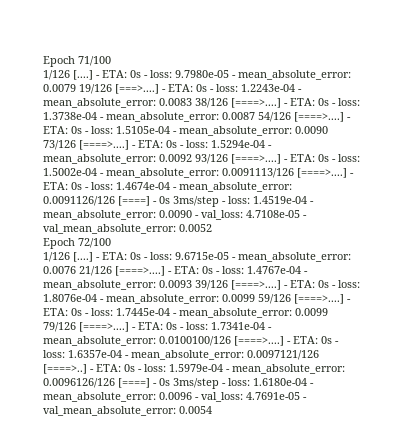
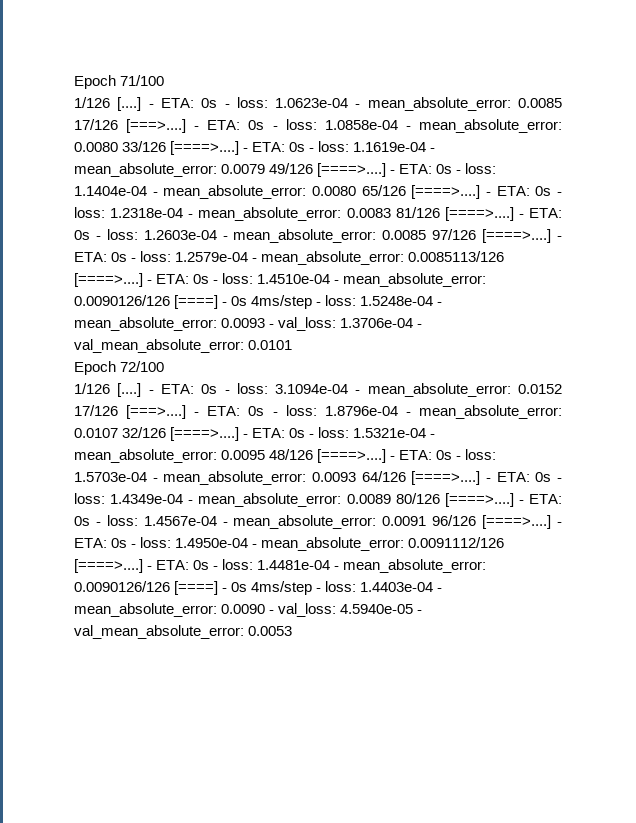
[175,70,351,80] [43,84,302,94] [43,98,360,108] [43,112,351,122] [43,126,328,136] [43,140,272,150] [43,154,360,164] [43,168,354,178] [43,182,292,192] [43,196,314,207] [43,210,307,220] [43,224,212,234] 9.7980e-05 - mean_absolute_error: 0.0079 19/126 [===>....] - ETA: 0s - loss: 1.2243e-04 - mean_absolute_error: 0.0083 38/126 [====>....] - ETA: 0s - loss: 1.3738e-04 - mean_absolute_error: 0.0087 54/126 [====>....] - ETA: 0s - loss: 1.5105e-04 - mean_absolute_error: 0.0090 73/126 [====>....] - ETA: 0s - loss: 1.5294e-04 - mean_absolute_error: 0.0092 93/126 [====>....] - ETA: 0s - loss: 1.5002e-04 - mean_absolute_error: 0.0091113/126 [====>....] - ETA: 0s - loss: 1.4674e-04 - mean_absolute_error: 0.0091126/126 [====] - 0s 3ms/step - loss: 1.4519e-04 - mean_absolute_error: 0.0090 - val_loss: 4.7108e-05 - val_mean_absolute_error: 0.0052 -> [275,97,562,111] [74,119,562,133] [74,141,436,155] [74,163,497,177] [74,185,563,199] [74,207,562,221] [74,229,563,243] [74,251,505,265] [74,273,487,287] [74,295,443,309] [74,317,423,331] [74,339,293,353] 1.0623e-04 - mean_absolute_error: 0.0085 17/126 [===>....] - ETA: 0s - loss: 1.0858e-04 - mean_absolute_error: 0.0080 33/126 [====>....] - ETA: 0s - loss: 1.1619e-04 - mean_absolute_error: 0.0079 49/126 [====>....] - ETA: 0s - loss: 1.1404e-04 - mean_absolute_error: 0.0080 65/126 [====>....] - ETA: 0s - loss: 1.2318e-04 - mean_absolute_error: 0.0083 81/126 [====>....] - ETA: 0s - loss: 1.2603e-04 - mean_absolute_error: 0.0085 97/126 [====>....] - ETA: 0s - loss: 1.2579e-04 - mean_absolute_error: 0.0085113/126 [====>....] - ETA: 0s - loss: 1.4510e-04 - mean_absolute_error: 0.0090126/126 [====] - 0s 4ms/step - loss: 1.5248e-04 - mean_absolute_error: 0.0093 - val_loss: 1.3706e-04 - val_mean_absolute_error: 0.0101
[175,252,351,262] [43,266,308,276] [43,280,360,290] [43,294,351,304] [43,308,328,318] [43,322,272,332] [43,336,339,346] [43,350,319,360] [43,364,345,374] [43,378,314,389] [43,392,307,402] [43,406,212,416] 9.6715e-05 - mean_absolute_error: 0.0076 21/126 [====>....] - ETA: 0s - loss: 1.4767e-04 - mean_absolute_error: 0.0093 39/126 [====>....] - ETA: 0s - loss: 1.8076e-04 - mean_absolute_error: 0.0099 59/126 [====>....] - ETA: 0s - loss: 1.7445e-04 - mean_absolute_error: 0.0099 79/126 [====>....] - ETA: 0s - loss: 1.7341e-04 - mean_absolute_error: 0.0100100/126 [====>....] - ETA: 0s - loss: 1.6357e-04 - mean_absolute_error: 0.0097121/126 [====>..] - ETA: 0s - loss: 1.5979e-04 - mean_absolute_error: 0.0096126/126 [====] - 0s 3ms/step - loss: 1.6180e-04 - mean_absolute_error: 0.0096 - val_loss: 4.7691e-05 - val_mean_absolute_error: 0.0054 -> [275,383,562,397] [74,405,562,419] [74,427,436,441] [74,449,497,463] [74,471,563,485] [74,493,562,507] [74,515,563,529] [74,537,505,551] [74,559,487,573] [74,581,443,595] [74,603,423,617] [74,625,293,639] 3.1094e-04 - mean_absolute_error: 0.0152 17/126 [===>....] - ETA: 0s - loss: 1.8796e-04 - mean_absolute_error: 0.0107 32/126 [====>....] - ETA: 0s - loss: 1.5321e-04 - mean_absolute_error: 0.0095 48/126 [====>....] - ETA: 0s - loss: 1.5703e-04 - mean_absolute_error: 0.0093 64/126 [====>....] - ETA: 0s - loss: 1.4349e-04 - mean_absolute_error: 0.0089 80/126 [====>....] - ETA: 0s - loss: 1.4567e-04 - mean_absolute_error: 0.0091 96/126 [====>....] - ETA: 0s - loss: 1.4950e-04 - mean_absolute_error: 0.0091112/126 [====>....] - ETA: 0s - loss: 1.4481e-04 - mean_absolute_error: 0.0090126/126 [====] - 0s 4ms/step - loss: 1.4403e-04 - mean_absolute_error: 0.0090 - val_loss: 4.5940e-05 - val_mean_absolute_error: 0.0053

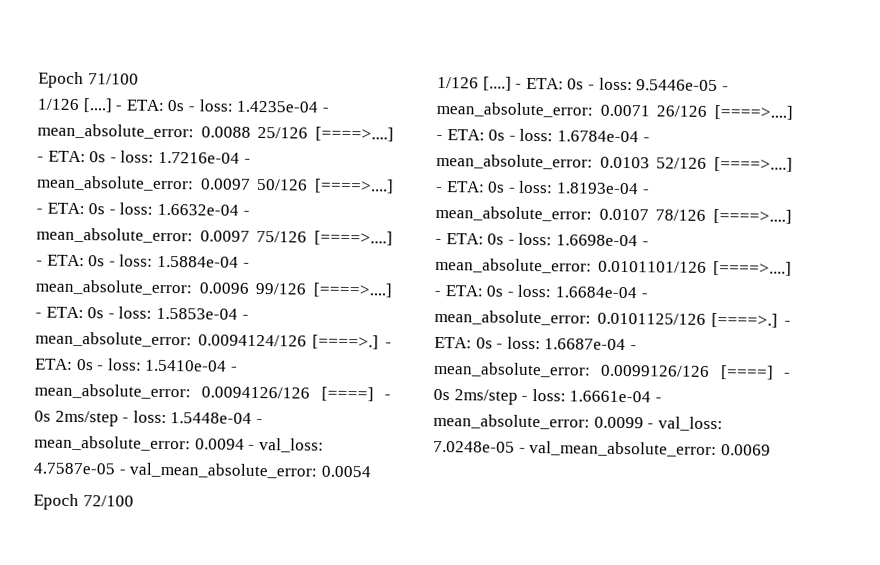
[275,97,562,111] [74,119,562,133] [74,141,436,155] [74,163,497,177] [74,185,563,199] [74,207,562,221] [74,229,563,243] [74,251,505,265] [74,273,487,287] [74,295,443,309] [74,317,423,331] [74,339,293,353] 1.0623e-04 - mean_absolute_error: 0.0085 17/126 [===>....] - ETA: 0s - loss: 1.0858e-04 - mean_absolute_error: 0.0080 33/126 [====>....] - ETA: 0s - loss: 1.1619e-04 - mean_absolute_error: 0.0079 49/126 [====>....] - ETA: 0s - loss: 1.1404e-04 - mean_absolute_error: 0.0080 65/126 [====>....] - ETA: 0s - loss: 1.2318e-04 - mean_absolute_error: 0.0083 81/126 [====>....] - ETA: 0s - loss: 1.2603e-04 - mean_absolute_error: 0.0085 97/126 [====>....] - ETA: 0s - loss: 1.2579e-04 - mean_absolute_error: 0.0085113/126 [====>....] - ETA: 0s - loss: 1.4510e-04 - mean_absolute_error: 0.0090126/126 [====] - 0s 4ms/step - loss: 1.5248e-04 - mean_absolute_error: 0.0093 - val_loss: 1.3706e-04 - val_mean_absolute_error: 0.0101 -> [236,100,329,113] [37,123,395,142] [37,150,251,164] [36,175,395,194] [36,202,250,216] [36,227,394,246] [36,254,250,268] [35,279,393,298] [35,306,249,320] [35,331,393,350] [35,358,238,372] [34,383,391,402] [34,410,263,427] [34,435,324,453] [33,462,371,479] 1.4235e-04 - mean_absolute_error: 0.0088 25/126 [====>....] - ETA: 0s - loss: 1.7216e-04 - mean_absolute_error: 0.0097 50/126 [====>....] - ETA: 0s - loss: 1.6632e-04 - mean_absolute_error: 0.0097 75/126 [====>....] - ETA: 0s - loss: 1.5884e-04 - mean_absolute_error: 0.0096 99/126 [====>....] - ETA: 0s - loss: 1.5853e-04 - mean_absolute_error: 0.0094124/126 [====>.] - ETA: 0s - loss: 1.5410e-04 - mean_absolute_error: 0.0094126/126 [====] - 0s 2ms/step - loss: 1.5448e-04 - mean_absolute_error: 0.0094 - val_loss: 4.7587e-05 - val_mean_absolute_error: 0.0054
[275,383,562,397] [74,405,562,419] [74,427,436,441] [74,449,497,463] [74,471,563,485] [74,493,562,507] [74,515,563,529] [74,537,505,551] [74,559,487,573] [74,581,443,595] [74,603,423,617] [74,625,293,639] 3.1094e-04 - mean_absolute_error: 0.0152 17/126 [===>....] - ETA: 0s - loss: 1.8796e-04 - mean_absolute_error: 0.0107 32/126 [====>....] - ETA: 0s - loss: 1.5321e-04 - mean_absolute_error: 0.0095 48/126 [====>....] - ETA: 0s - loss: 1.5703e-04 - mean_absolute_error: 0.0093 64/126 [====>....] - ETA: 0s - loss: 1.4349e-04 - mean_absolute_error: 0.0089 80/126 [====>....] - ETA: 0s - loss: 1.4567e-04 - mean_absolute_error: 0.0091 96/126 [====>....] - ETA: 0s - loss: 1.4950e-04 - mean_absolute_error: 0.0091112/126 [====>....] - ETA: 0s - loss: 1.4481e-04 - mean_absolute_error: 0.0090126/126 [====] - 0s 4ms/step - loss: 1.4403e-04 - mean_absolute_error: 0.0090 - val_loss: 4.5940e-05 - val_mean_absolute_error: 0.0053 -> [636,79,729,92] [436,101,793,120] [436,128,650,143] [436,153,793,172] [435,180,650,195] [435,205,792,224] [435,232,649,247] [435,257,792,276] [434,284,648,299] [434,309,791,328] [434,336,637,351] [433,361,791,380] [433,388,662,405] [433,413,723,432] [433,440,771,458] 9.5446e-05 - mean_absolute_error: 0.0071 26/126 [====>....] - ETA: 0s - loss: 1.6784e-04 - mean_absolute_error: 0.0103 52/126 [====>....] - ETA: 0s - loss: 1.8193e-04 - mean_absolute_error: 0.0107 78/126 [====>....] - ETA: 0s - loss: 1.6698e-04 - mean_absolute_error: 0.0101101/126 [====>....] - ETA: 0s - loss: 1.6684e-04 - mean_absolute_error: 0.0101125/126 [====>.] - ETA: 0s - loss: 1.6687e-04 - mean_absolute_error: 0.0099126/126 [====] - 0s 2ms/step - loss: 1.6661e-04 - mean_absolute_error: 0.0099 - val_loss: 7.0248e-05 - val_mean_absolute_error: 0.0069

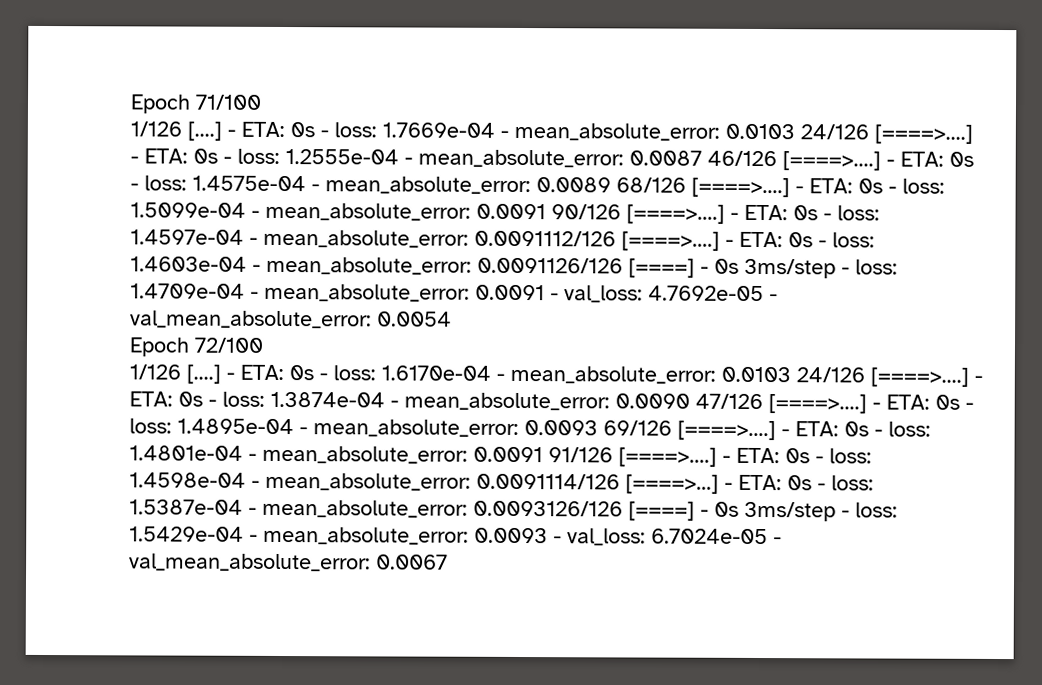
[236,100,329,113] [37,123,395,142] [37,150,251,164] [36,175,395,194] [36,202,250,216] [36,227,394,246] [36,254,250,268] [35,279,393,298] [35,306,249,320] [35,331,393,350] [35,358,238,372] [34,383,391,402] [34,410,263,427] [34,435,324,453] [33,462,115,475] 1.4235e-04 - mean_absolute_error: 0.0088 25/126 [====>....] - ETA: 0s - loss: 1.7216e-04 - mean_absolute_error: 0.0097 50/126 [====>....] - ETA: 0s - loss: 1.6632e-04 - mean_absolute_error: 0.0097 75/126 [====>....] - ETA: 0s - loss: 1.5884e-04 - mean_absolute_error: 0.0096 99/126 [====>....] - ETA: 0s - loss: 1.5853e-04 - mean_absolute_error: 0.0094124/126 [====>.] - ETA: 0s - loss: 1.5410e-04 - mean_absolute_error: 0.0094126/126 [====] - 0s 2ms/step - loss: 1.5448e-04 - mean_absolute_error: 0.0094 - val_loss: 4.7587e-05 -> [382,122,973,144] [130,148,974,171] [130,175,945,198] [130,202,880,224] [130,229,875,251] [130,256,898,279] [130,283,764,303] 1.7669e-04 - mean_absolute_error: 0.0103 24/126 [====>....] - ETA: 0s - loss: 1.2555e-04 - mean_absolute_error: 0.0087 46/126 [====>....] - ETA: 0s - loss: 1.4575e-04 - mean_absolute_error: 0.0089 68/126 [====>....] - ETA: 0s - loss: 1.5099e-04 - mean_absolute_error: 0.0091 90/126 [====>....] - ETA: 0s - loss: 1.4597e-04 - mean_absolute_error: 0.0091112/126 [====>....] - ETA: 0s - loss: 1.4603e-04 - mean_absolute_error: 0.0091126/126 [====] - 0s 3ms/step - loss: 1.4709e-04 - mean_absolute_error: 0.0091 - val_loss: 4.7692e-05
[636,79,729,92] [436,101,793,120] [436,128,650,143] [436,153,793,172] [435,180,650,195] [435,205,792,224] [435,232,649,247] [435,257,792,276] [434,284,648,299] [434,309,791,328] [434,336,637,351] [433,361,791,380] [433,388,662,405] [433,413,723,432] [433,440,771,458] 9.5446e-05 - mean_absolute_error: 0.0071 26/126 [====>....] - ETA: 0s - loss: 1.6784e-04 - mean_absolute_error: 0.0103 52/126 [====>....] - ETA: 0s - loss: 1.8193e-04 - mean_absolute_error: 0.0107 78/126 [====>....] - ETA: 0s - loss: 1.6698e-04 - mean_absolute_error: 0.0101101/126 [====>....] - ETA: 0s - loss: 1.6684e-04 - mean_absolute_error: 0.0101125/126 [====>.] - ETA: 0s - loss: 1.6687e-04 - mean_absolute_error: 0.0099126/126 [====] - 0s 2ms/step - loss: 1.6661e-04 - mean_absolute_error: 0.0099 - val_loss: 7.0248e-05 - val_mean_absolute_error: 0.0069 -> [381,365,983,387] [129,391,974,414] [129,418,931,441] [129,445,872,467] [129,472,874,494] [129,499,898,522] [129,526,782,546] [129,553,448,572] 1.6170e-04 - mean_absolute_error: 0.0103 24/126 [====>....] - ETA: 0s - loss: 1.3874e-04 - mean_absolute_error: 0.0090 47/126 [====>....] - ETA: 0s - loss: 1.4895e-04 - mean_absolute_error: 0.0093 69/126 [====>....] - ETA: 0s - loss: 1.4801e-04 - mean_absolute_error: 0.0091 91/126 [====>....] - ETA: 0s - loss: 1.4598e-04 - mean_absolute_error: 0.0091114/126 [====>...] - ETA: 0s - loss: 1.5387e-04 - mean_absolute_error: 0.0093126/126 [====] - 0s 3ms/step - loss: 1.5429e-04 - mean_absolute_error: 0.0093 - val_loss: 6.7024e-05 - val_mean_absolute_error: 0.0067

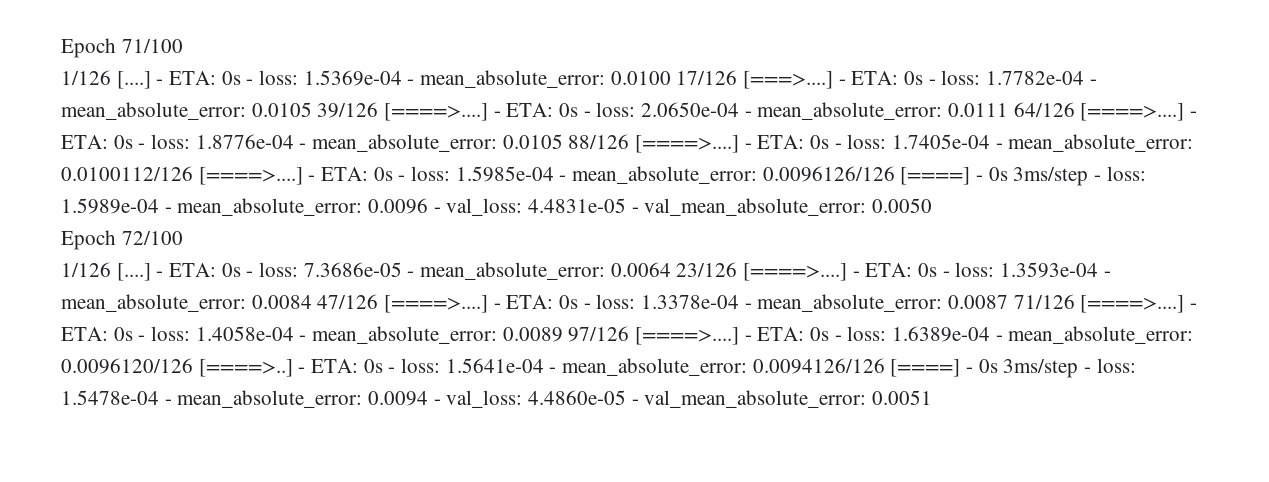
[382,122,973,144] [130,148,974,171] [130,175,945,198] [130,202,880,224] [130,229,875,251] [130,256,898,279] [130,283,778,303] [130,310,452,329] 1.7669e-04 - mean_absolute_error: 0.0103 24/126 [====>....] - ETA: 0s - loss: 1.2555e-04 - mean_absolute_error: 0.0087 46/126 [====>....] - ETA: 0s - loss: 1.4575e-04 - mean_absolute_error: 0.0089 68/126 [====>....] - ETA: 0s - loss: 1.5099e-04 - mean_absolute_error: 0.0091 90/126 [====>....] - ETA: 0s - loss: 1.4597e-04 - mean_absolute_error: 0.0091112/126 [====>....] - ETA: 0s - loss: 1.4603e-04 - mean_absolute_error: 0.0091126/126 [====] - 0s 3ms/step - loss: 1.4709e-04 - mean_absolute_error: 0.0091 - val_loss: 4.7692e-05 - val_mean_absolute_error: 0.0054 -> [303,70,1097,89] [61,102,1198,121] [61,134,1194,153] [61,166,1146,186] [61,198,933,216] 1.5369e-04 - mean_absolute_error: 0.0100 17/126 [===>....] - ETA: 0s - loss: 1.7782e-04 - mean_absolute_error: 0.0105 39/126 [====>....] - ETA: 0s - loss: 2.0650e-04 - mean_absolute_error: 0.0111 64/126 [====>....] - ETA: 0s - loss: 1.8776e-04 - mean_absolute_error: 0.0105 88/126 [====>....] - ETA: 0s - loss: 1.7405e-04 - mean_absolute_error: 0.0100112/126 [====>....] - ETA: 0s - loss: 1.5985e-04 - mean_absolute_error: 0.0096126/126 [====] - 0s 3ms/step - loss: 1.5989e-04 - mean_absolute_error: 0.0096 - val_loss: 4.4831e-05 - val_mean_absolute_error: 0.0050
[381,365,983,387] [129,391,690,411] 1.6170e-04 - mean_absolute_error: 0.0103 24/126 [====>....] - ETA: 0s - loss: 1.3874e-04 - mean_absolute_error: 0.0090 -> [303,262,1111,281] [61,294,312,312] 7.3686e-05 - mean_absolute_error: 0.0064 23/126 [====>....] - ETA: 0s - loss: 1.3593e-04 - mean_absolute_error: 0.0084
[177,418,931,441] [129,445,872,467] [129,472,874,494] [129,499,898,522] [129,526,782,546] [129,553,448,572] 1.4895e-04 - mean_absolute_error: 0.0093 69/126 [====>....] - ETA: 0s - loss: 1.4801e-04 - mean_absolute_error: 0.0091 91/126 [====>....] - ETA: 0s - loss: 1.4598e-04 - mean_absolute_error: 0.0091114/126 [====>...] - ETA: 0s - loss: 1.5387e-04 - mean_absolute_error: 0.0093126/126 [====] - 0s 3ms/step - loss: 1.5429e-04 - mean_absolute_error: 0.0093 - val_loss: 6.7024e-05 - val_mean_absolute_error: 0.0067 -> [641,294,1198,313] [61,326,1194,345] [61,358,1136,378] [61,390,933,408] 1.3378e-04 - mean_absolute_error: 0.0087 71/126 [====>....] - ETA: 0s - loss: 1.4058e-04 - mean_absolute_error: 0.0089 97/126 [====>....] - ETA: 0s - loss: 1.6389e-04 - mean_absolute_error: 0.0096120/126 [====>..] - ETA: 0s - loss: 1.5641e-04 - mean_absolute_error: 0.0094126/126 [====] - 0s 3ms/step - loss: 1.5478e-04 - mean_absolute_error: 0.0094 - val_loss: 4.4860e-05 - val_mean_absolute_error: 0.0051

